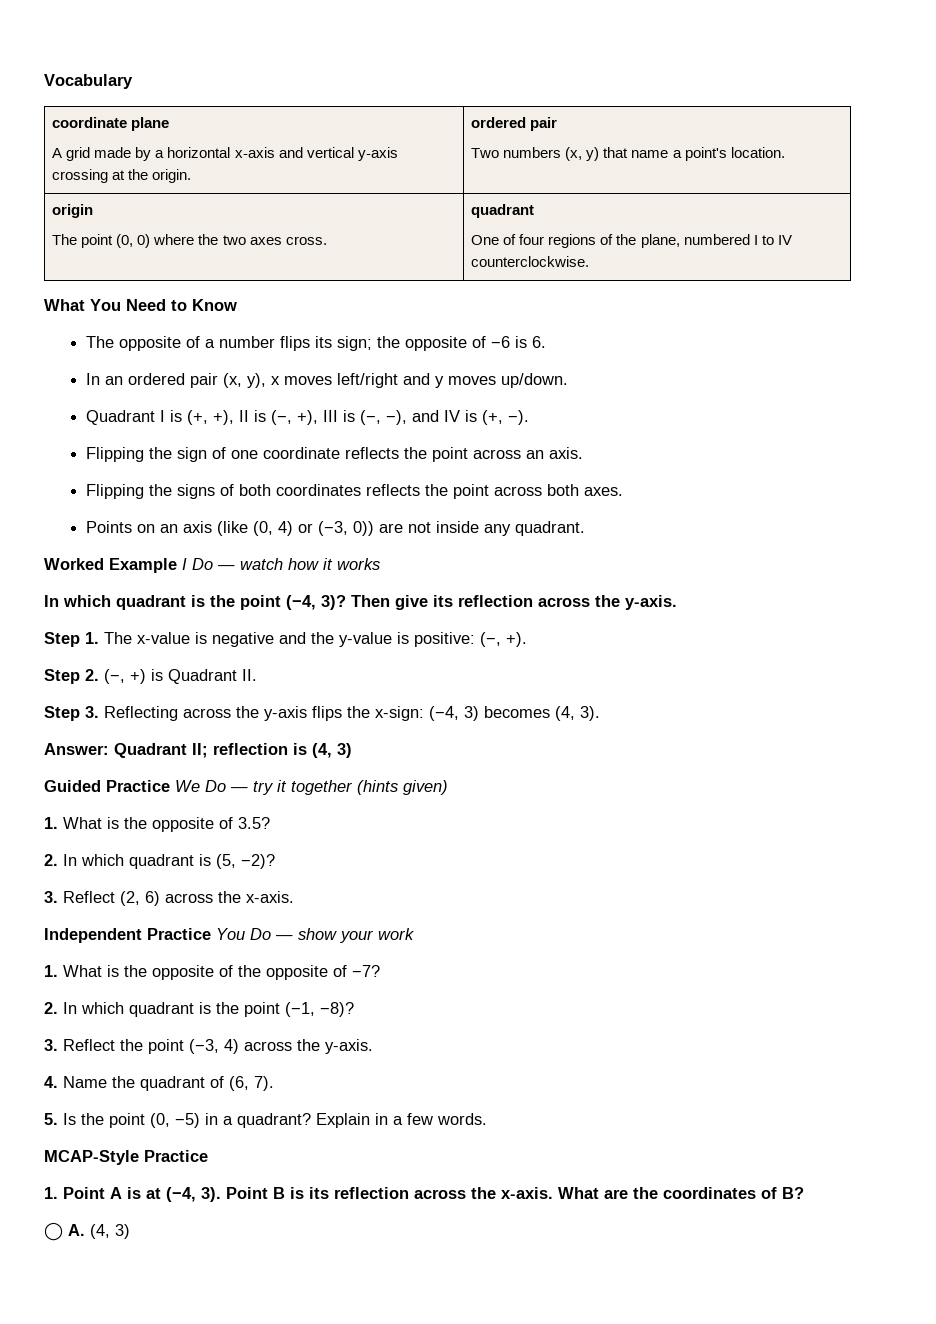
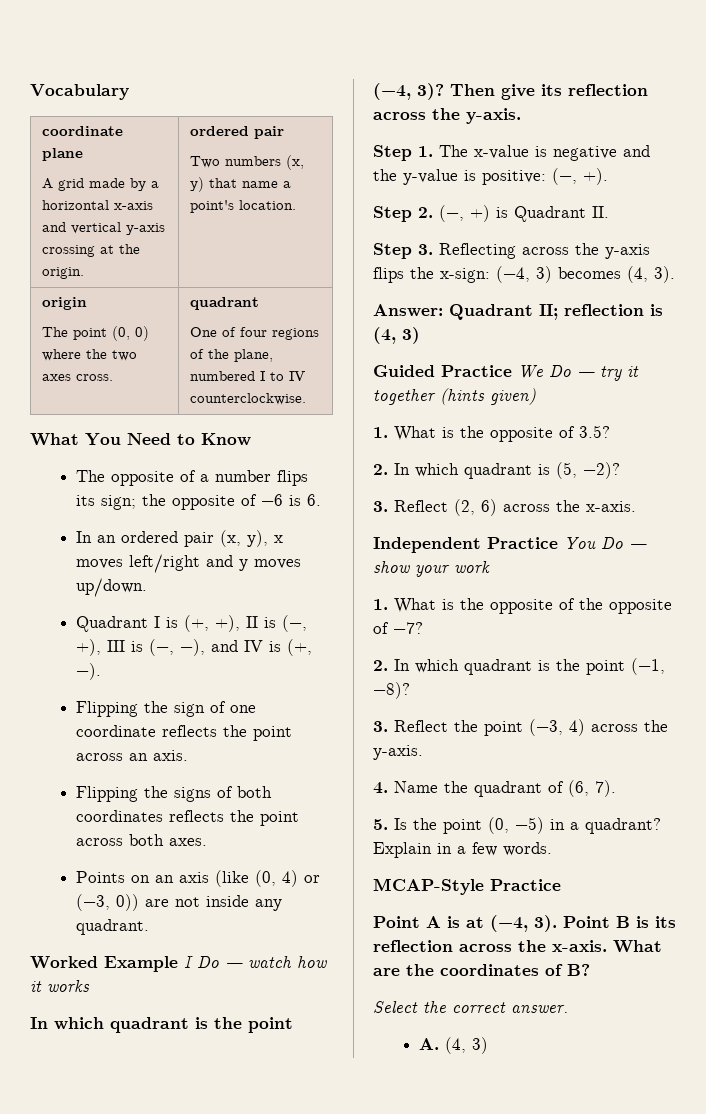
[44,1187,58,1199] 1. -> (561, 885) none
[44,1222,63,1241] ◯ -> [373,1001,568,1013] Select the correct answer. //

